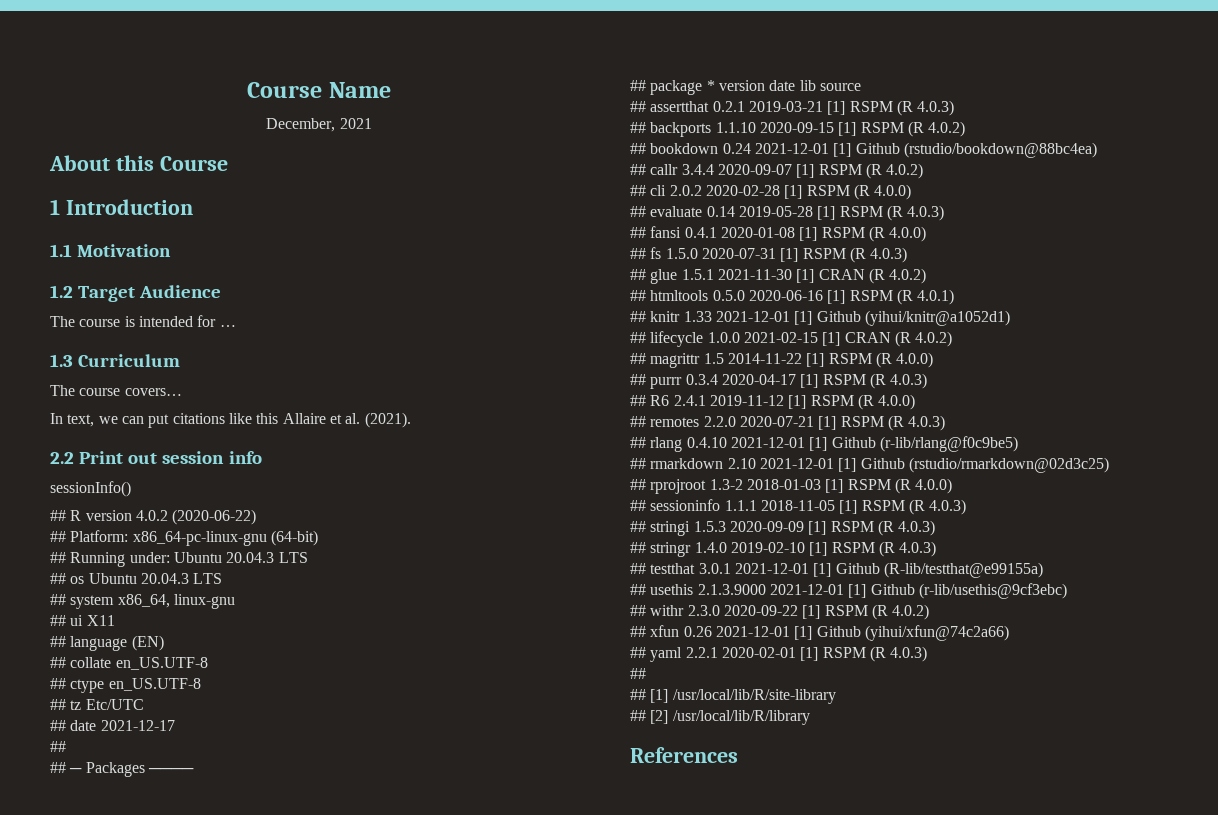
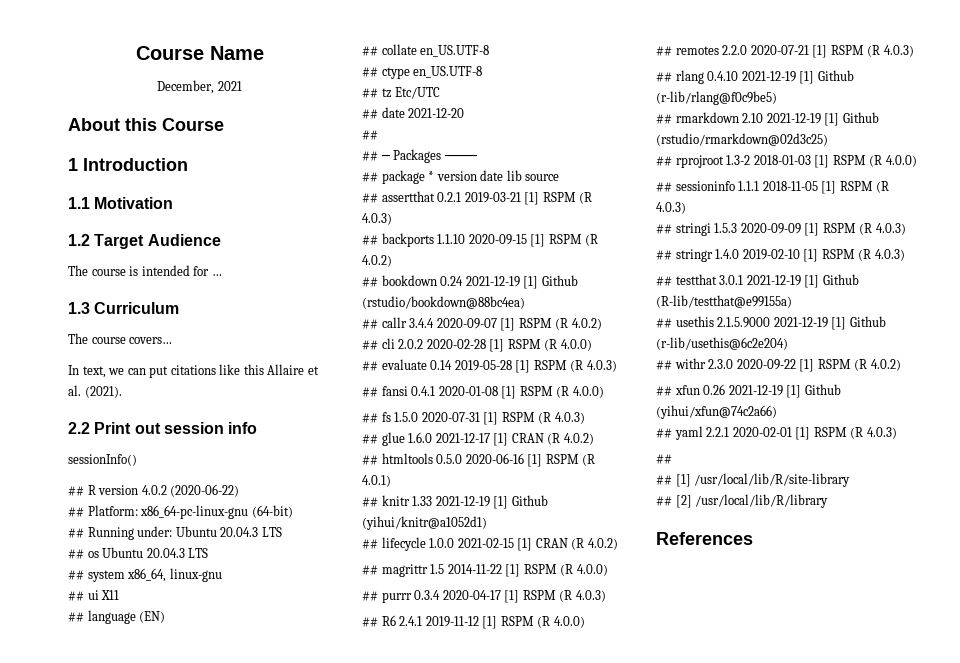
[100,720,175,731] 2021-12-17 -> [408,108,465,118] 2021-12-20
[754,143,829,154] 2021-12-01 -> [465,276,520,287] 2021-12-19
[681,269,792,280] 1.5.1 2021-11-30 -> [408,432,490,443] 1.6.0 2021-12-17
[715,311,790,322] 2021-12-01 -> [435,496,490,507] 2021-12-19
[730,437,805,448] 2021-12-01 -> [741,71,796,82] 2021-12-19
[759,458,834,469] 2021-12-01 -> [766,113,821,124] 2021-12-19
[734,563,809,574] 2021-12-01 -> [746,275,801,286] 2021-12-19
[697,583,1067,599] 2.1.3.9000 2021-12-01 [1] Github (r-lib/usethis@9cf3ebc) -> [717,316,886,330] [656,337,788,350] 2.1.5.9000 2021-12-19 [1] Github (r-lib/usethis@6c2e204)
[715,626,790,637] 2021-12-01 -> [728,385,783,396] 2021-12-19

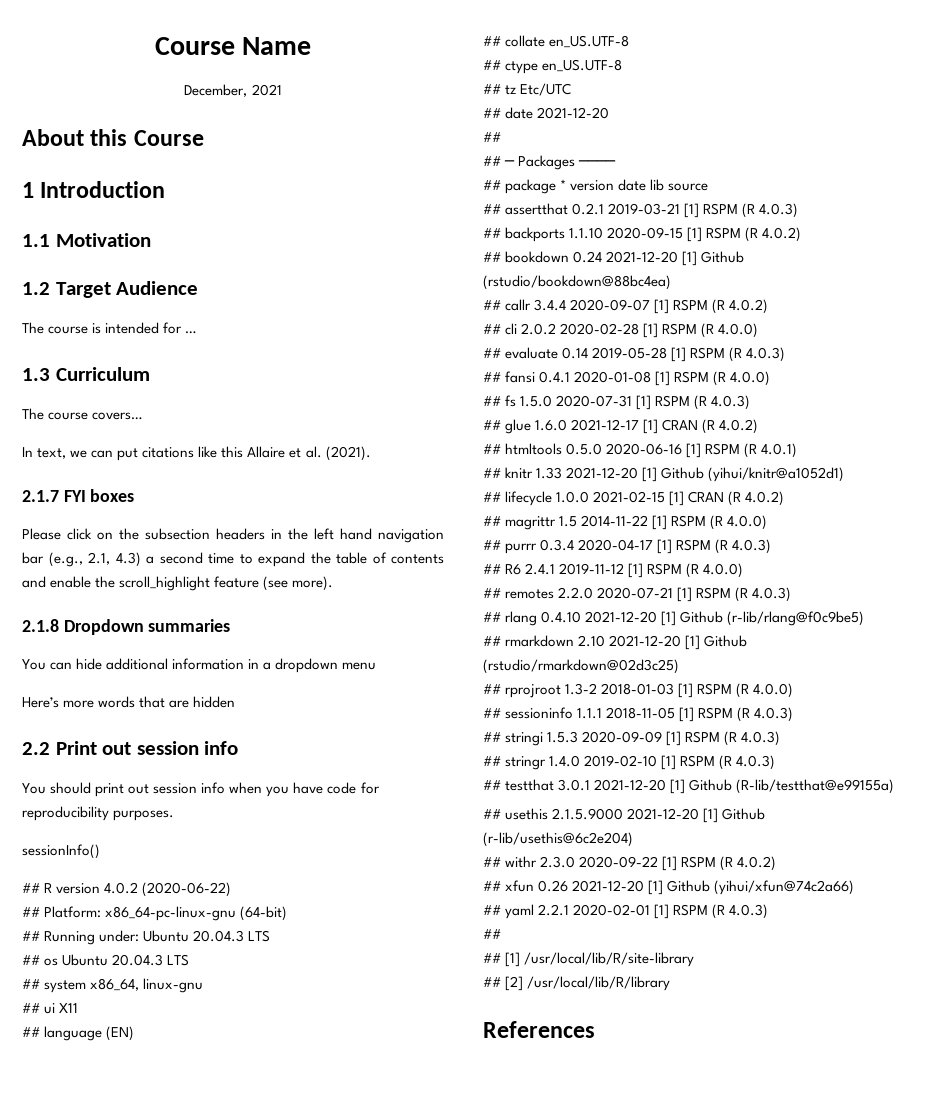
(122, 392) none -> [22,489,135,502] [22,528,444,543] [22,552,444,567] [22,576,334,591] [22,619,231,635] [22,658,377,673] [22,696,236,708] // 2.1.7 FYI boxes // Please click on the subsection headers in the left hand navigation bar (e.g., 2.1, 4.3) a second time to expand the table of contents and enable the scroll_highlight feature (see more). // 2.1.8 Dropdown summaries // You can hide additional information in a dropdown menu // Here’s more words that are hidden
(258, 428) none -> [22,782,380,797] [22,806,175,821] // You should print out session info when you have code for reproducibility purposes.
[465,276,520,287] 2021-12-19 -> [606,251,679,263] 2021-12-20
[435,496,490,507] 2021-12-19 -> [566,467,639,479] 2021-12-20
[741,71,796,82] 2021-12-19 -> [585,611,658,623] 2021-12-20
[766,113,821,124] 2021-12-19 -> [609,635,682,647] 2021-12-20
[746,275,801,286] 2021-12-19 -> [594,779,667,791] 2021-12-20
[773,317,828,328] 2021-12-19 -> [627,808,700,820] 2021-12-20
[728,385,783,396] 2021-12-19 -> [572,880,645,892] 2021-12-20

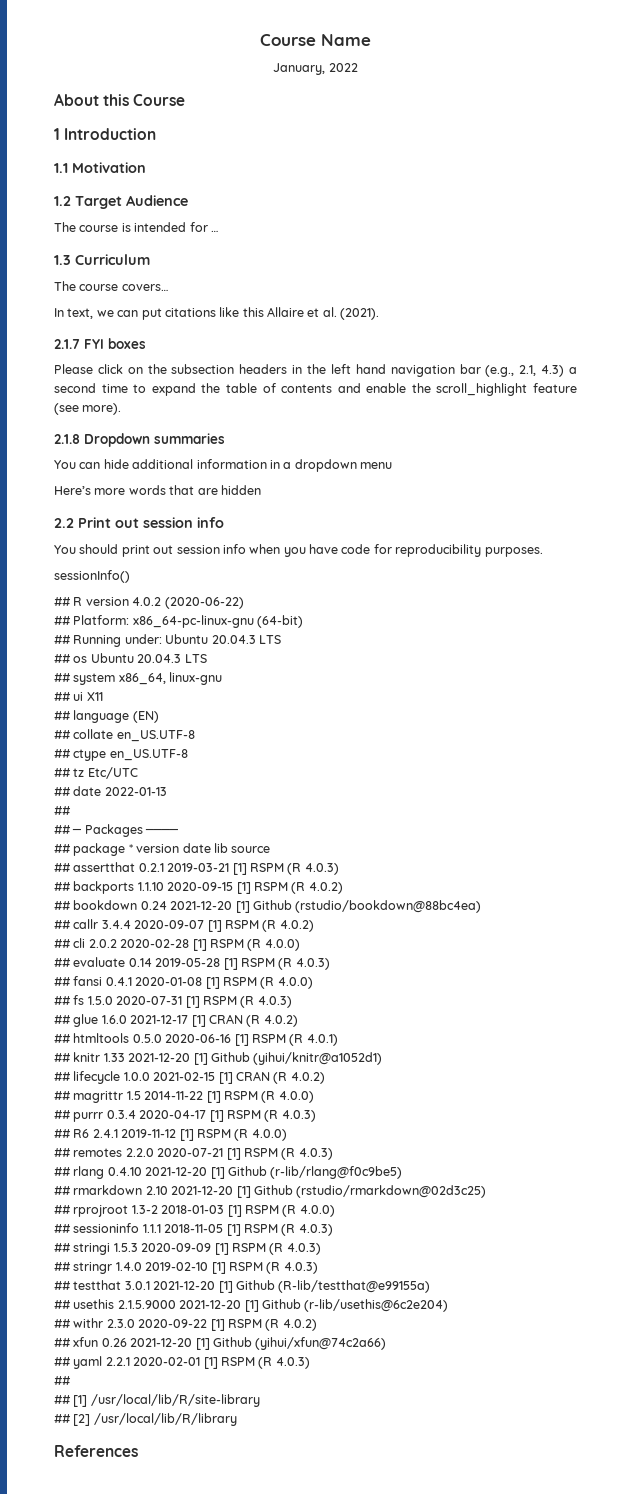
[184,84,282,97] December, 2021 -> [273,63,358,75] January, 2022
[537,107,610,119] 2021-12-20 -> [104,787,167,796] 2022-01-13

